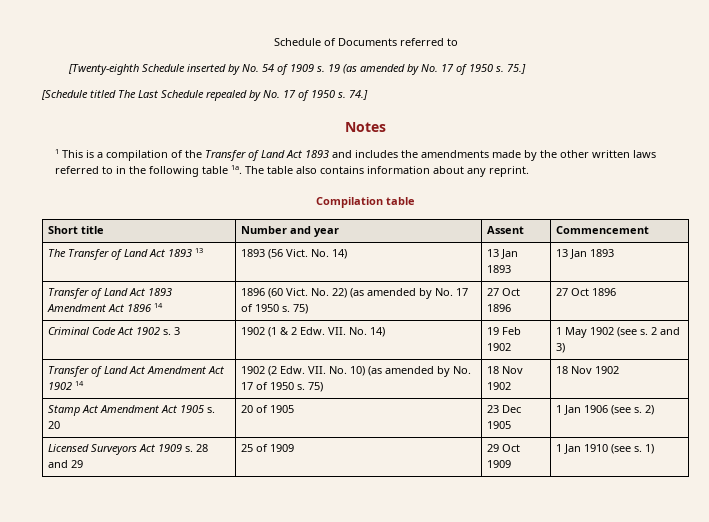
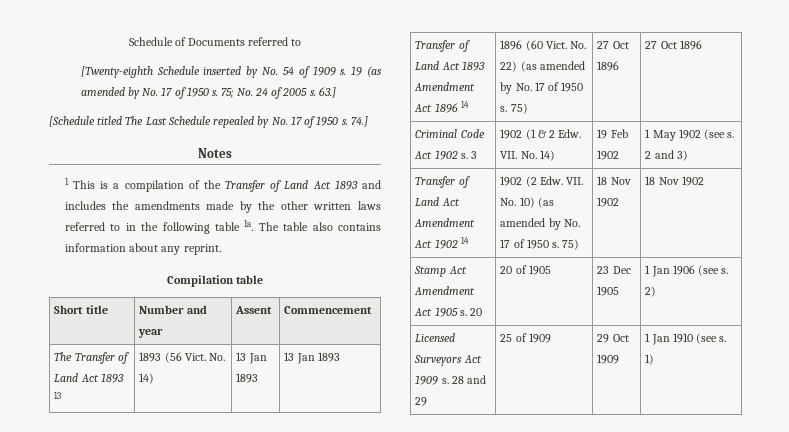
[506,64,526,74] 75.] -> [221,87,336,99] 75; No. 24 of 2005 s. 63.]

